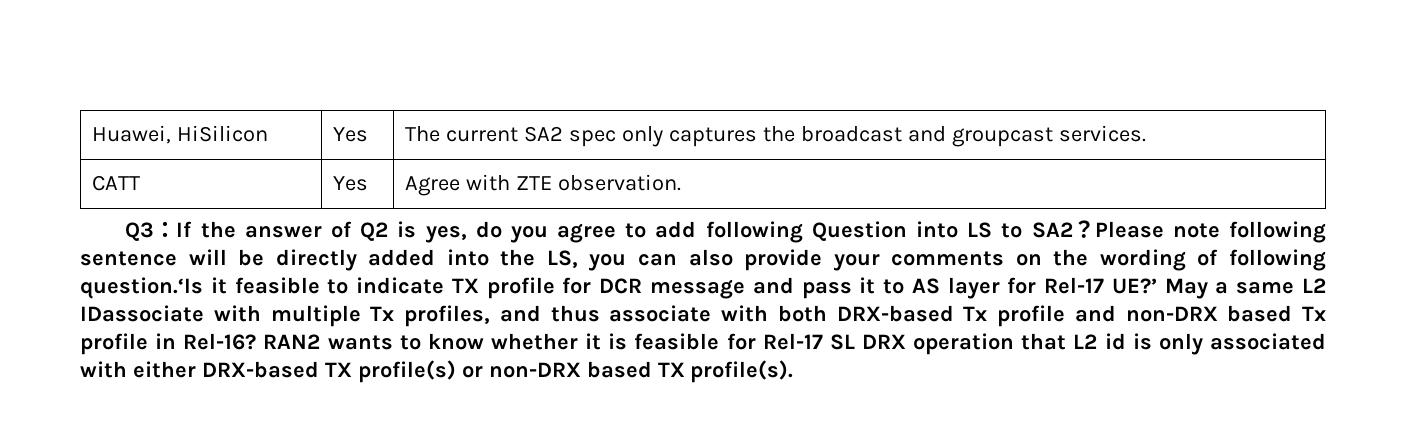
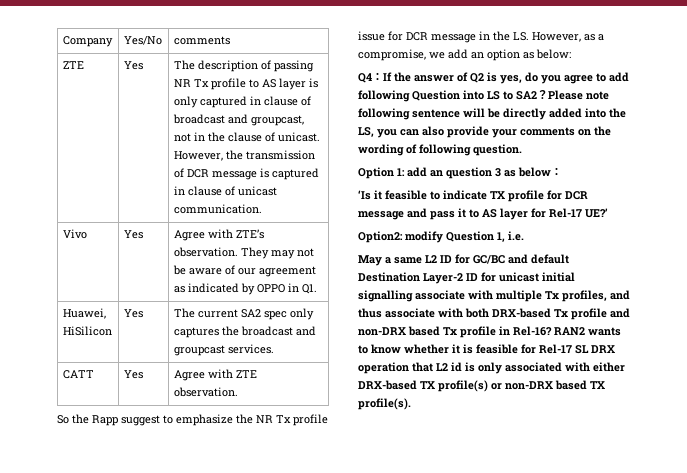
(92, 134) none -> [62,36,113,47] [123,36,162,45] [173,36,230,45] [62,61,84,69] [123,61,143,70] [173,60,314,72] [173,78,318,90] [173,96,311,108] [172,114,304,126] [173,132,320,142] [173,150,315,161] [173,168,319,180] [173,186,277,196] [173,204,262,214] [62,229,87,239] [123,230,143,239] [173,229,264,241] [173,247,314,259] [172,265,316,277] [173,283,317,295] Company | Yes/No | comments // ZTE | Yes | The description of passing NR Tx profile to AS layer is only captured in clause of broadcast and groupcast, not in the clause of unicast. However, the transmission of DCR message is captured in clause of unicast communication. // Vivo | Yes | Agree with ZTE’s observation. They may not be aware of our agreement as indicated by OPPO in Q1. //
[125,222,155,241] Q3 -> [57,414,328,426] [358,31,604,43] [358,49,571,61] [358,73,372,83] So the Rapp suggest to emphasize the NR Tx profile issue for DCR message in the LS. However, as a compromise, we add an option as below: // Q4
[80,277,203,299] question.‘Is -> [473,144,522,156] [358,167,562,179] [358,190,371,200] question. // Option 1: add an question 3 as below： // ‘Is
[1164,278,1326,299] [80,305,204,322] May a same L2 IDassociate -> [358,231,524,243] [358,254,569,266] [358,272,575,284] [358,290,465,302] // Option2: modify Question 1, i.e. // May a same L2 ID for GC/BC and default Destination Layer-2 ID for unicast initial signalling associate

